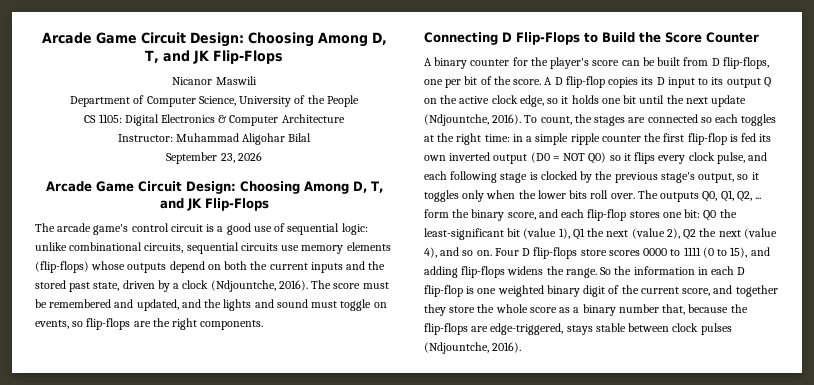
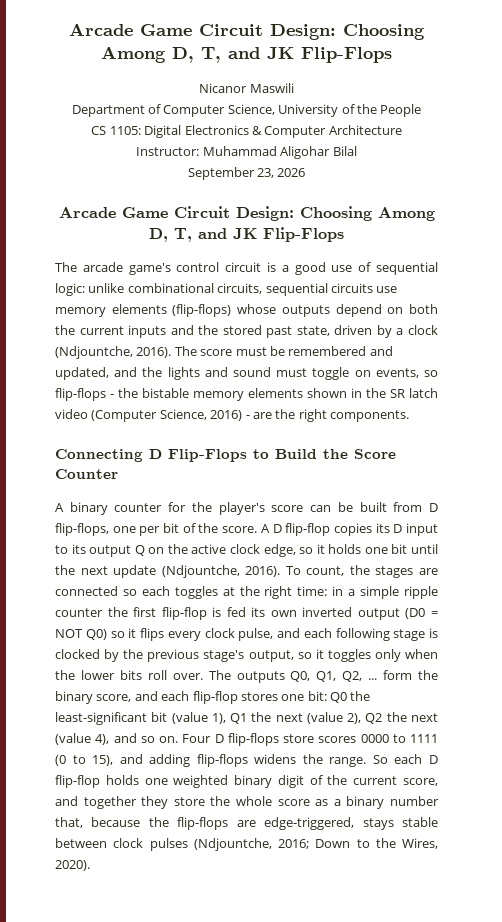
(131, 324) none -> [110,388,438,401] [55,409,250,422] - the bistable memory elements shown in the SR latch video (Computer Science, 2016) -
[614,266,708,275] the information in -> (388, 759) none
[466,286,475,294] is -> [105,775,139,785] holds
[492,342,522,353] 2016). -> [278,838,438,849] [55,860,90,871] 2016; Down to the Wires, 2020).

